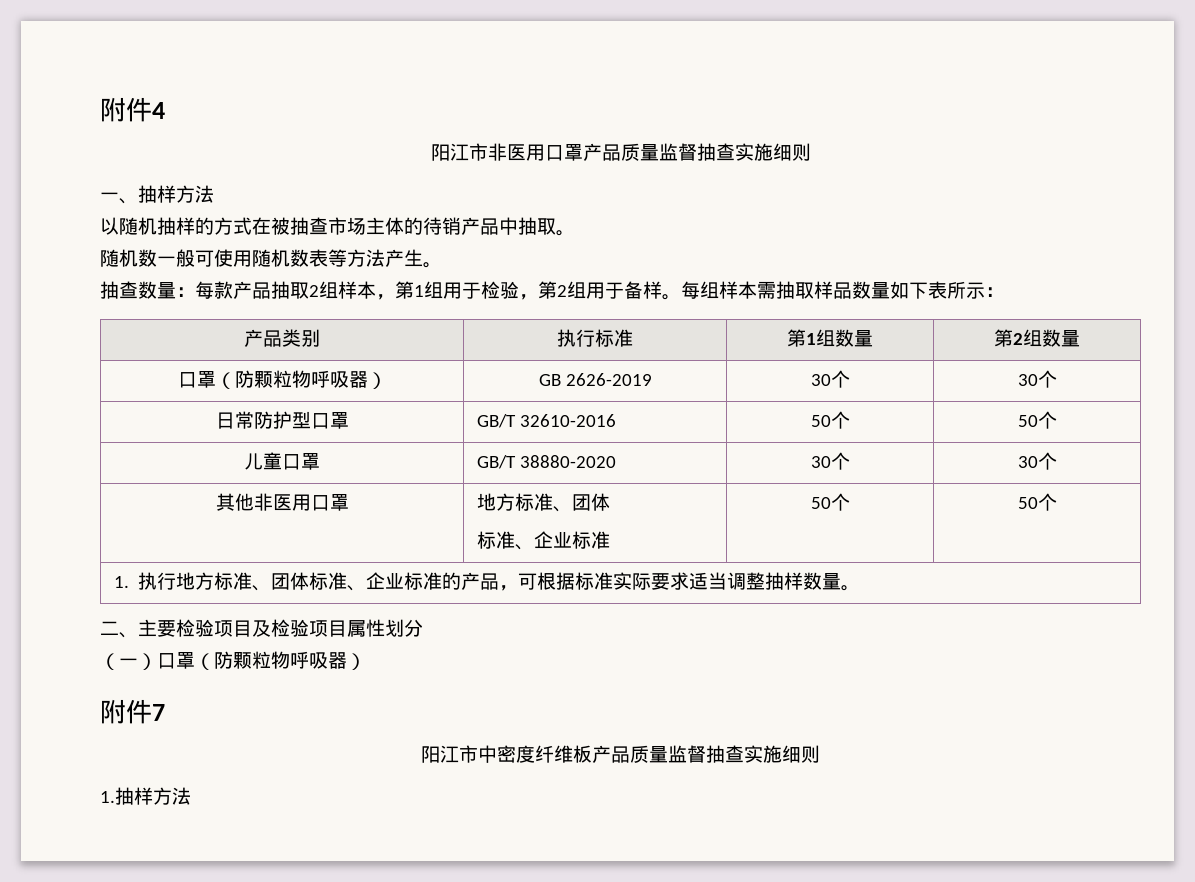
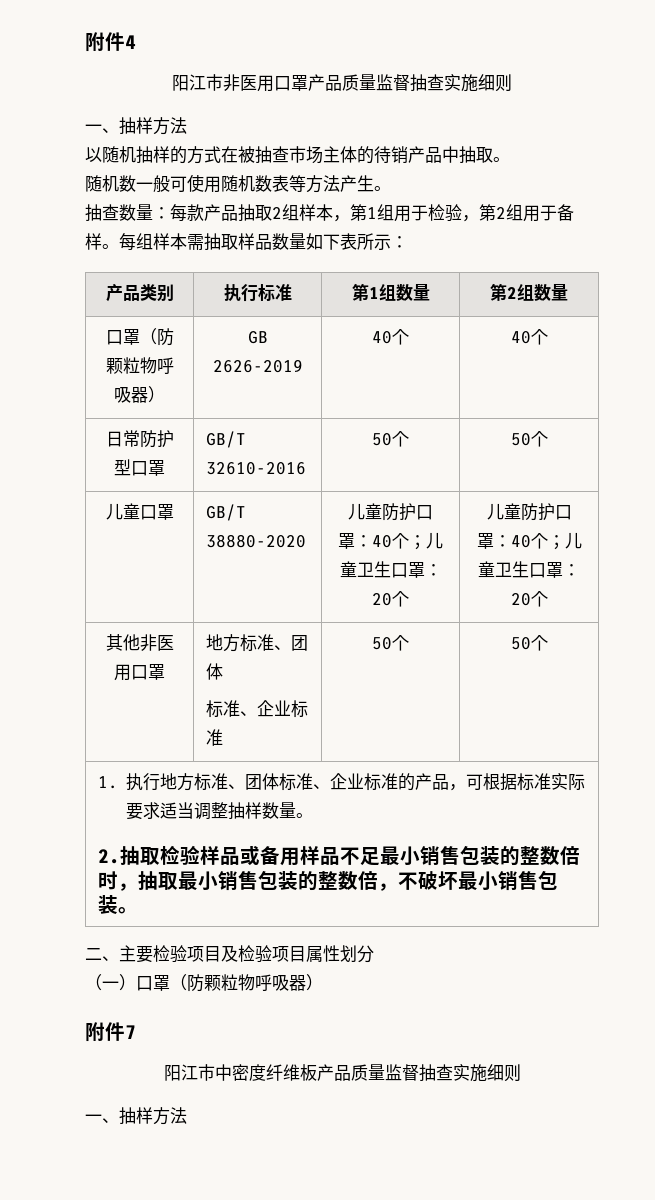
[810,370,850,388] [1017,374,1038,386] 30个 | 30 -> [372,329,409,345] [510,331,531,344] 40个 | 40
[810,452,850,470] [1017,456,1038,468] 30个 | 30 -> [348,503,433,521] [338,532,443,550] [339,561,442,578] [372,591,409,607] [486,503,572,521] [476,532,582,550] [478,561,580,578] [510,593,531,606] 儿童防护口罩：40个；儿童卫生口罩：20个 | 儿童防护口罩：40个；儿童卫生口罩：20
(861, 588) none -> [97,845,580,866] [97,870,558,891] [97,895,138,914] // 2.抽取检验样品或备用样品不足最小销售包装的整数倍时，抽取最小销售包装的整数倍，不破坏最小销售包装。
[100,791,115,803] 1. -> [85,1114,119,1123] 一、

